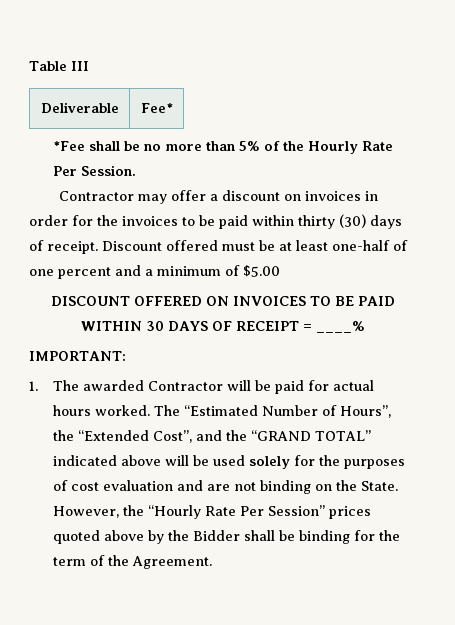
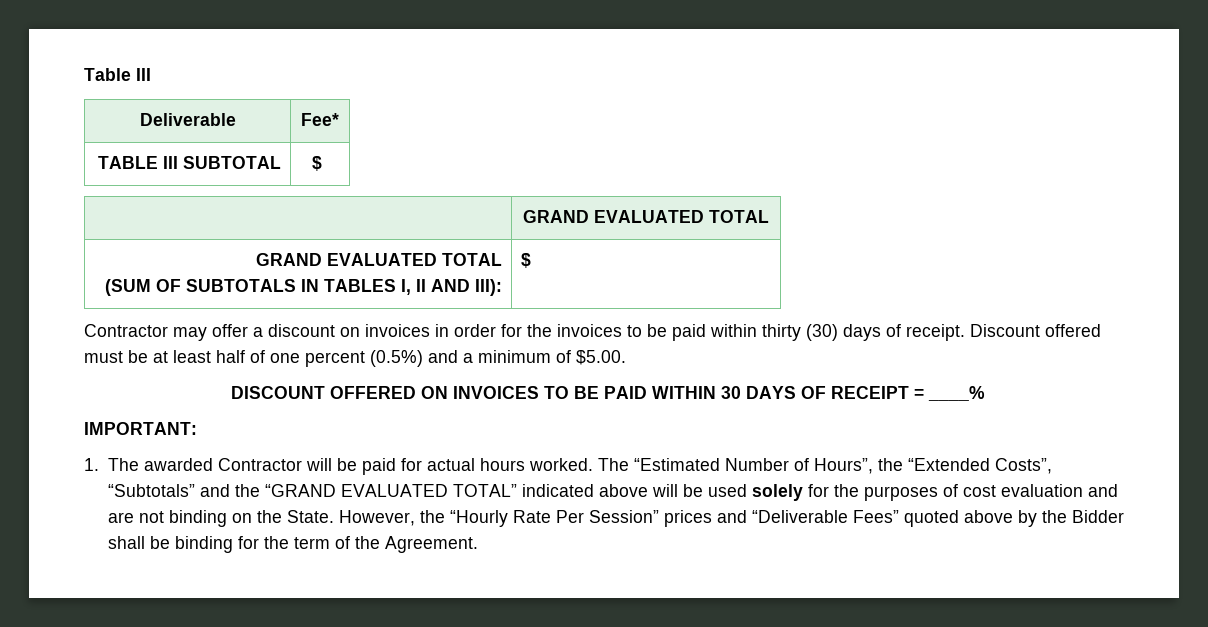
[53,141,394,154] [53,165,137,176] // *Fee shall be no more than 5% of the Hourly Rate Per Session. -> [97,156,281,169] [312,156,323,171] [523,210,769,223] [255,253,502,266] [104,279,502,296] [521,253,532,268] // TABLE III SUBTOTAL | $ // | GRAND EVALUATED TOTAL // GRAND EVALUATED TOTAL // (SUM OF SUBTOTALS IN TABLES I, II AND III): | $
[332,240,390,251] one-half -> [216,350,245,363] half
(111, 273) none -> [370,350,423,367] (0.5%)
[243,265,280,277] $5.00 -> [576,350,626,365] $5.00.
[153,430,193,443] Cost”, -> [994,458,1052,474] [107,484,195,497] Costs”, “Subtotals”
(312, 435) none -> [340,484,448,497] EVALUATED
(372, 512) none -> [716,510,899,523] and “Deliverable Fees”

